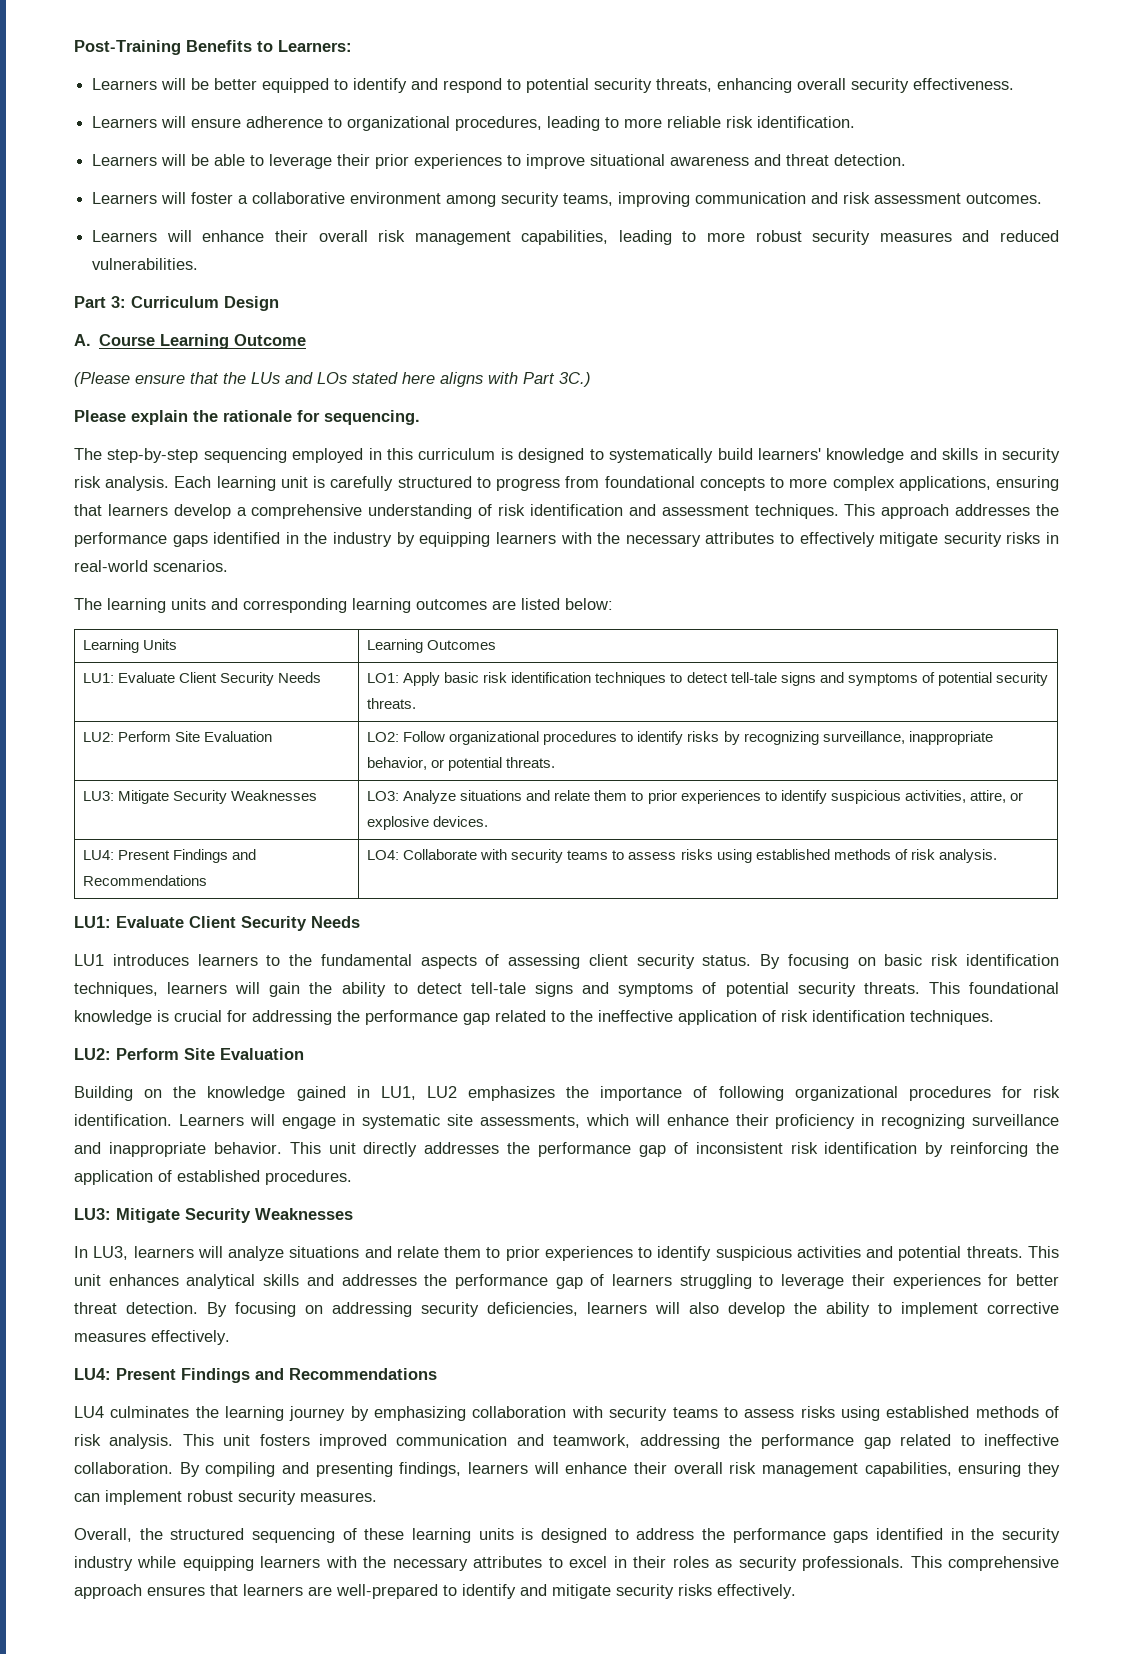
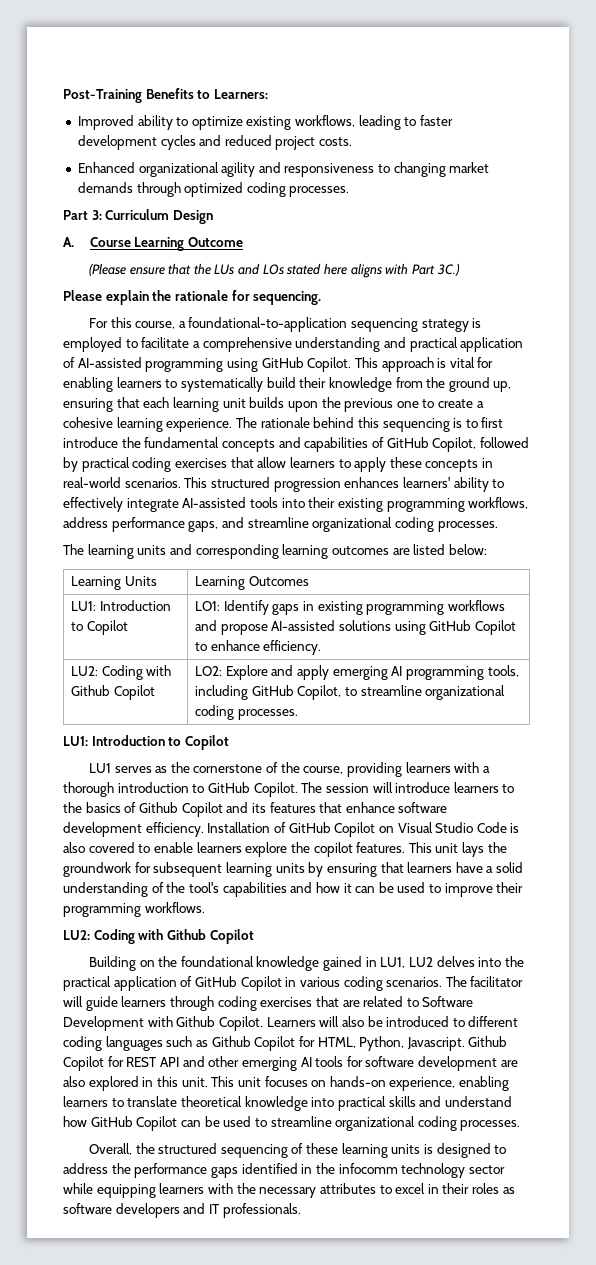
[92,78,1015,93] [92,116,856,131] [92,154,907,169] [92,192,1043,207] [92,230,1060,245] [92,258,199,270] Learners will be better equipped to identify and respond to potential security threats, enhancing overall security effectiveness. // Learners will ensure adherence to organizational procedures, leading to more reliable risk identification. // Learners will be able to leverage their prior experiences to improve situational awareness and threat detection. // Learners will foster a collaborative environment among security teams, improving communication and risk assessment outcomes. // Learners will enhance their overall risk management capabilities, leading to more robust security measures and reduced vulnerabilities. -> [77,115,454,130] [77,135,353,150] [77,162,490,177] [77,182,350,197] Improved ability to optimize existing workflows, leading to faster development cycles and reduced project costs. // Enhanced organizational agility and responsiveness to changing market demands through optimized coding processes.
[74,448,1060,463] [74,476,1060,491] [74,504,1059,519] [74,532,1059,547] [74,560,228,572] The step-by-step sequencing employed in this curriculum is designed to systematically build learners' knowledge and skills in security risk analysis. Each learning unit is carefully structured to progress from foundational concepts to more complex applications, ensuring that learners develop a comprehensive understanding of risk identification and assessment techniques. This approach addresses the performance gaps identified in the industry by equipping learners with the necessary attributes to effectively mitigate security risks in real-world scenarios. -> [88,317,482,332] [63,337,524,352] [63,357,494,372] [63,377,512,392] [63,397,484,412] [63,417,504,432] [63,437,529,452] [63,457,494,472] [63,477,505,492] [63,497,529,512] [63,517,498,532] For this course, a foundational-to-application sequencing strategy is employed to facilitate a comprehensive understanding and practical application of AI-assisted programming using GitHub Copilot. This approach is vital for enabling learners to systematically build their knowledge from the ground up, ensuring that each learning unit builds upon the previous one to create a cohesive learning experience. The rationale behind this sequencing is to first introduce the fundamental concepts and capabilities of GitHub Copilot, followed by practical coding exercises that allow learners to apply these concepts in real-world scenarios. This structured progression enhances learners' ability to effectively integrate AI-assisted tools into their existing programming workflows, address performance gaps, and streamline organizational coding processes.
[118,672,322,686] [367,672,1048,686] [367,698,417,709] [83,731,273,742] [367,731,993,745] [367,757,556,771] [83,790,318,804] [367,790,1023,804] [367,816,489,830] [83,849,257,863] [83,875,208,886] [367,849,997,863] [74,916,360,931] [74,954,1059,969] [74,982,1059,997] [74,1010,994,1025] [74,1048,304,1060] Evaluate Client Security Needs | LO1: Apply basic risk identification techniques to detect tell-tale signs and symptoms of potential security threats. // LU2: Perform Site Evaluation | LO2: Follow organizational procedures to identify risks by recognizing surveillance, inappropriate behavior, or potential threats. // LU3: Mitigate Security Weaknesses | LO3: Analyze situations and relate them to prior experiences to identify suspicious activities, attire, or explosive devices. // LU4: Present Findings and Recommendations | LO4: Collaborate with security teams to assess risks using established methods of risk analysis. // LU1: Evaluate Client Security Needs // LU1 introduces learners to the fundamental aspects of assessing client security status. By focusing on basic risk identification techniques, learners will gain the ability to detect tell-tale signs and symptoms of potential security threats. This foundational knowledge is crucial for addressing the performance gap related to the ineffective application of risk identification techniques. // LU2: Perform Site Evaluation -> [99,600,171,611] [71,620,128,635] [195,600,506,615] [195,620,517,635] [195,640,322,655] [71,665,172,680] [71,685,155,700] [195,665,519,680] [195,685,506,700] [195,705,298,720] [63,735,229,750] [88,762,490,777] [63,782,515,797] [63,802,448,817] [63,822,520,837] [63,842,507,857] [63,862,524,877] [63,882,524,897] [63,902,205,917] [63,929,254,944] Introduction to Copilot | LO1: Identify gaps in existing programming workflows and propose AI-assisted solutions using GitHub Copilot to enhance efficiency. // LU2: Coding with Github Copilot | LO2: Explore and apply emerging AI programming tools, including GitHub Copilot, to streamline organizational coding processes. // LU1: Introduction to Copilot // LU1 serves as the cornerstone of the course, providing learners with a thorough introduction to GitHub Copilot. The session will introduce learners to the basics of Github Copilot and its features that enhance software development efficiency. Installation of GitHub Copilot on Visual Studio Code is also covered to enable learners explore the copilot features. This unit lays the groundwork for subsequent learning units by ensuring that learners have a solid understanding of the tool's capabilities and how it can be used to improve their programming workflows. // LU2: Coding with Github Copilot
(197, 1092) none -> [180,956,254,967] foundational
[468,1086,1060,1101] [74,1114,1059,1129] [74,1142,1059,1157] [74,1170,352,1185] [74,1208,353,1223] [74,1246,1060,1261] [74,1274,1060,1289] [74,1302,1059,1317] [74,1330,230,1345] [74,1368,437,1383] [74,1406,1060,1421] [74,1434,1059,1449] [74,1462,1060,1477] [74,1490,377,1505] emphasizes the importance of following organizational procedures for risk identification. Learners will engage in systematic site assessments, which will enhance their proficiency in recognizing surveillance and inappropriate behavior. This unit directly addresses the performance gap of inconsistent risk identification by reinforcing the application of established procedures. // LU3: Mitigate Security Weaknesses // In LU3, learners will analyze situations and relate them to prior experiences to identify suspicious activities and potential threats. This unit enhances analytical skills and addresses the performance gap of learners struggling to leverage their experiences for better threat detection. By focusing on addressing security deficiencies, learners will also develop the ability to implement corrective measures effectively. // LU4: Present Findings and Recommendations // LU4 culminates the learning journey by emphasizing collaboration with security teams to assess risks using established methods of risk analysis. This unit fosters improved communication and teamwork, addressing the performance gap related to ineffective collaboration. By compiling and presenting findings, learners will enhance their overall risk management capabilities, ensuring they can implement robust security measures. -> [436,956,524,967] [63,976,524,991] [63,996,474,1011] [63,1016,519,1031] [63,1036,508,1051] [63,1056,518,1071] [63,1076,510,1091] [63,1096,512,1111] [63,1116,521,1131] delves into the practical application of GitHub Copilot in various coding scenarios. The facilitator will guide learners through coding exercises that are related to Software Development with Github Copilot. Learners will also be introduced to different coding languages such as Github Copilot for HTML, Python, Javascript. Github Copilot for REST API and other emerging AI tools for software development are also explored in this unit. This unit focuses on hands-on experience, enabling learners to translate theoretical knowledge into practical skills and understand how GitHub Copilot can be used to streamline organizational coding processes.
[1001,1528,1060,1543] [74,1556,133,1571] security industry -> [338,1163,505,1178] infocomm technology sector
[738,1556,1060,1571] [74,1584,796,1599] security professionals. This comprehensive approach ensures that learners are well-prepared to identify and mitigate security risks effectively. -> [63,1203,301,1218] software developers and IT professionals.

